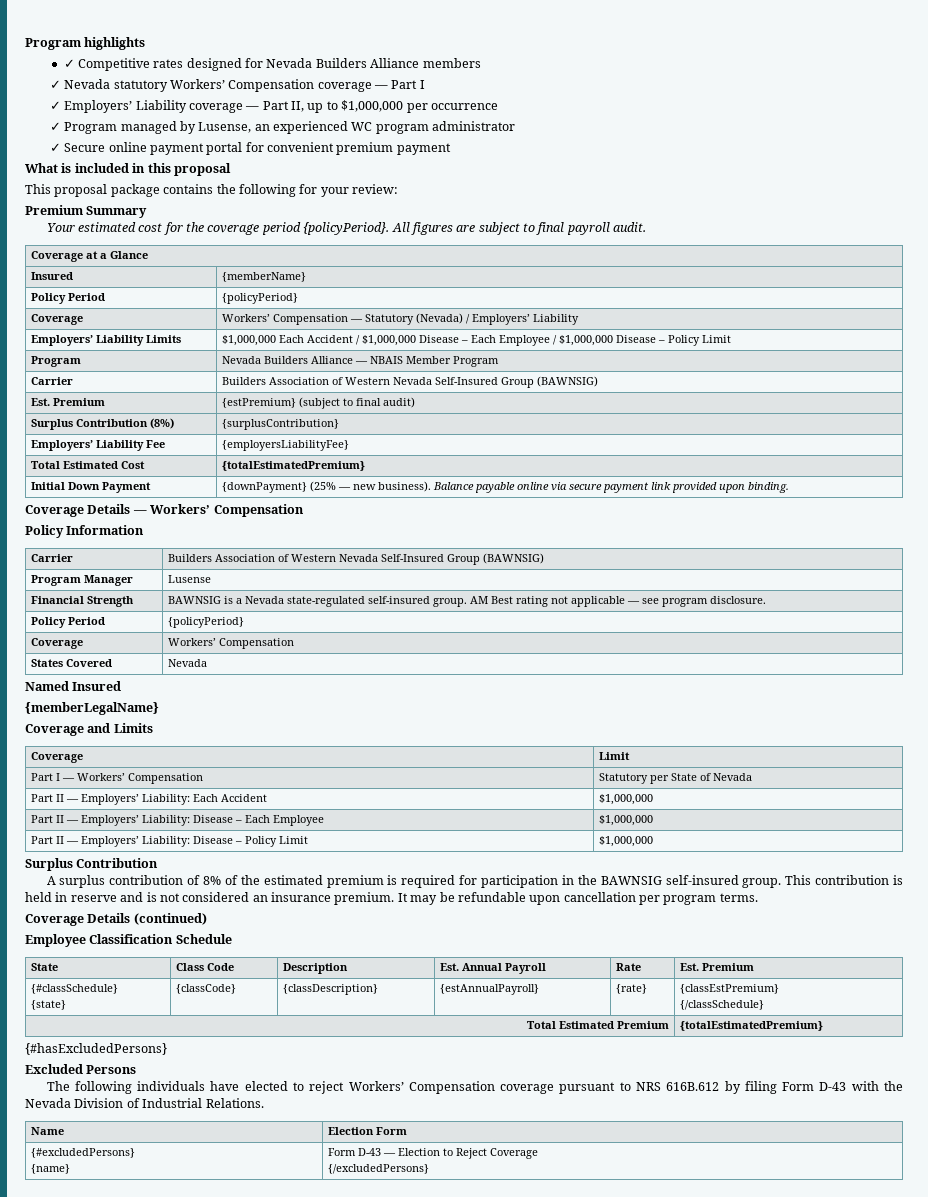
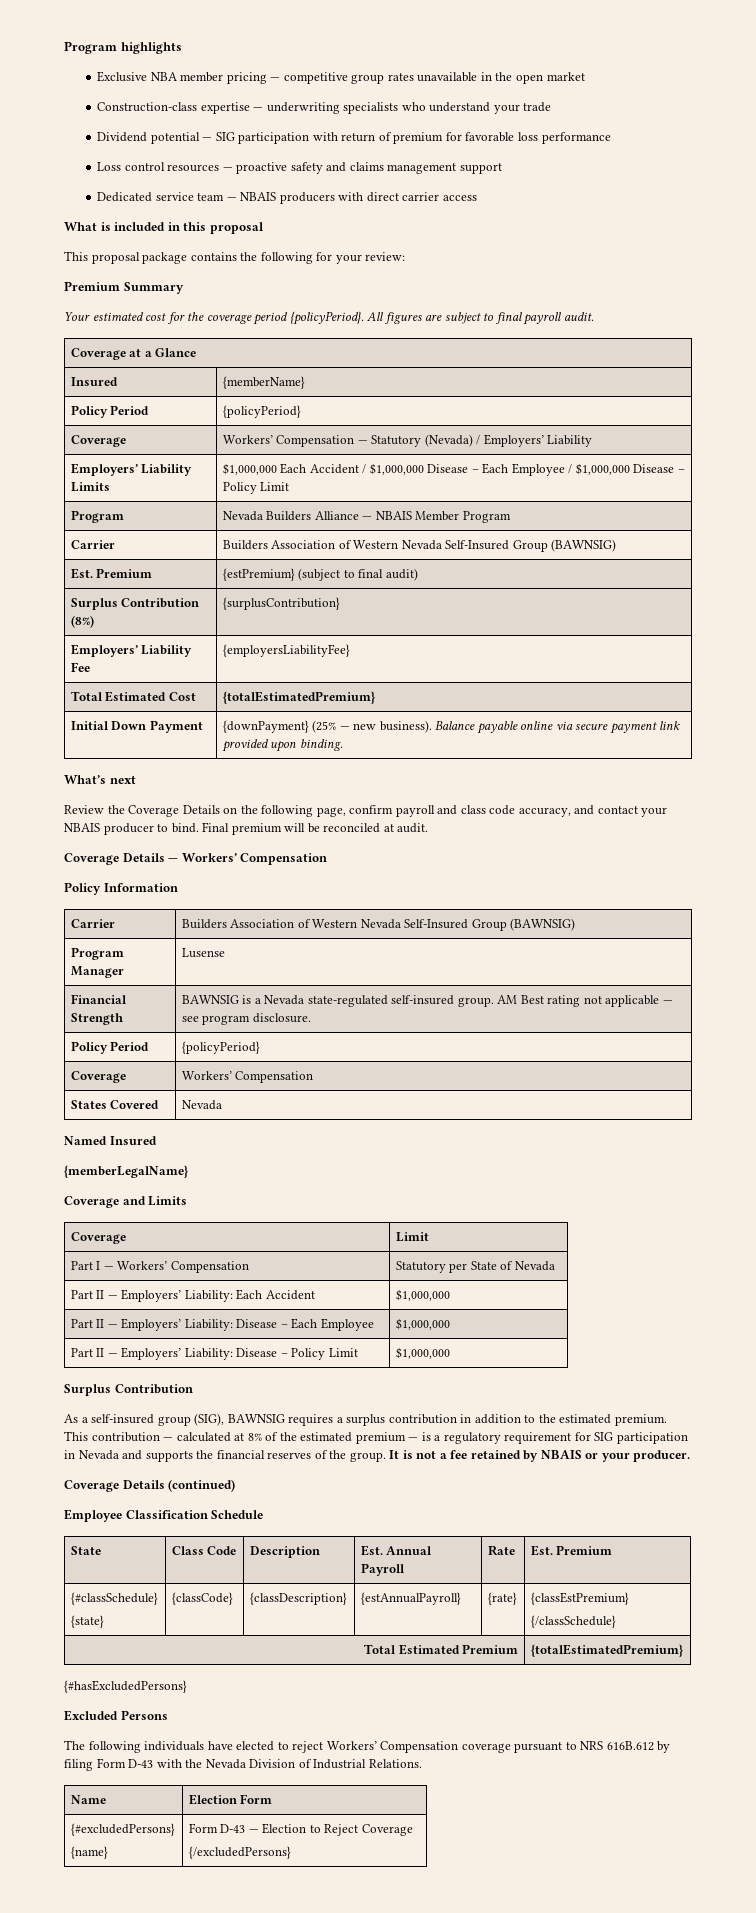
[63,58,481,71] [49,79,425,92] [49,100,498,113] [49,121,516,134] [49,142,451,155] ✓ Competitive rates designed for Nevada Builders Alliance members // ✓ Nevada statutory Workers’ Compensation coverage — Part I // ✓ Employers’ Liability coverage — Part II, up to $1,000,000 per occurrence // ✓ Program managed by Lusense, an experienced WC program administrator // ✓ Secure online payment portal for convenient premium payment -> [97,71,585,84] [97,102,552,114] [97,132,611,144] [97,162,502,174] [97,192,477,204] Exclusive NBA member pricing — competitive group rates unavailable in the open market // Construction-class expertise — underwriting specialists who understand your trade // Dividend potential — SIG participation with return of premium for favorable loss performance // Loss control resources — proactive safety and claims management support // Dedicated service team — NBAIS producers with direct carrier access
(790, 487) none -> [64,775,136,784] [64,805,668,817] [64,822,429,835] // What’s next // Review the Coverage Details on the following page, confirm payroll and class code accuracy, and contact your NBAIS producer to bind. Final premium will be reconciled at audit.
[46,875,201,888] A surplus contribution of -> [64,1413,667,1426] [64,1431,245,1442] As a self-insured group (SIG), BAWNSIG requires a surplus contribution in addition to the estimated premium. This contribution — calculated at
[387,875,904,888] [25,892,758,905] is required for participation in the BAWNSIG self-insured group. This contribution is held in reserve and is not considered an insurance premium. It may be refundable upon cancellation per program terms. -> [408,1432,688,1444] [64,1450,691,1462] — is a regulatory requirement for SIG participation in Nevada and supports the financial reserves of the group. It is not a fee retained by NBAIS or your producer.

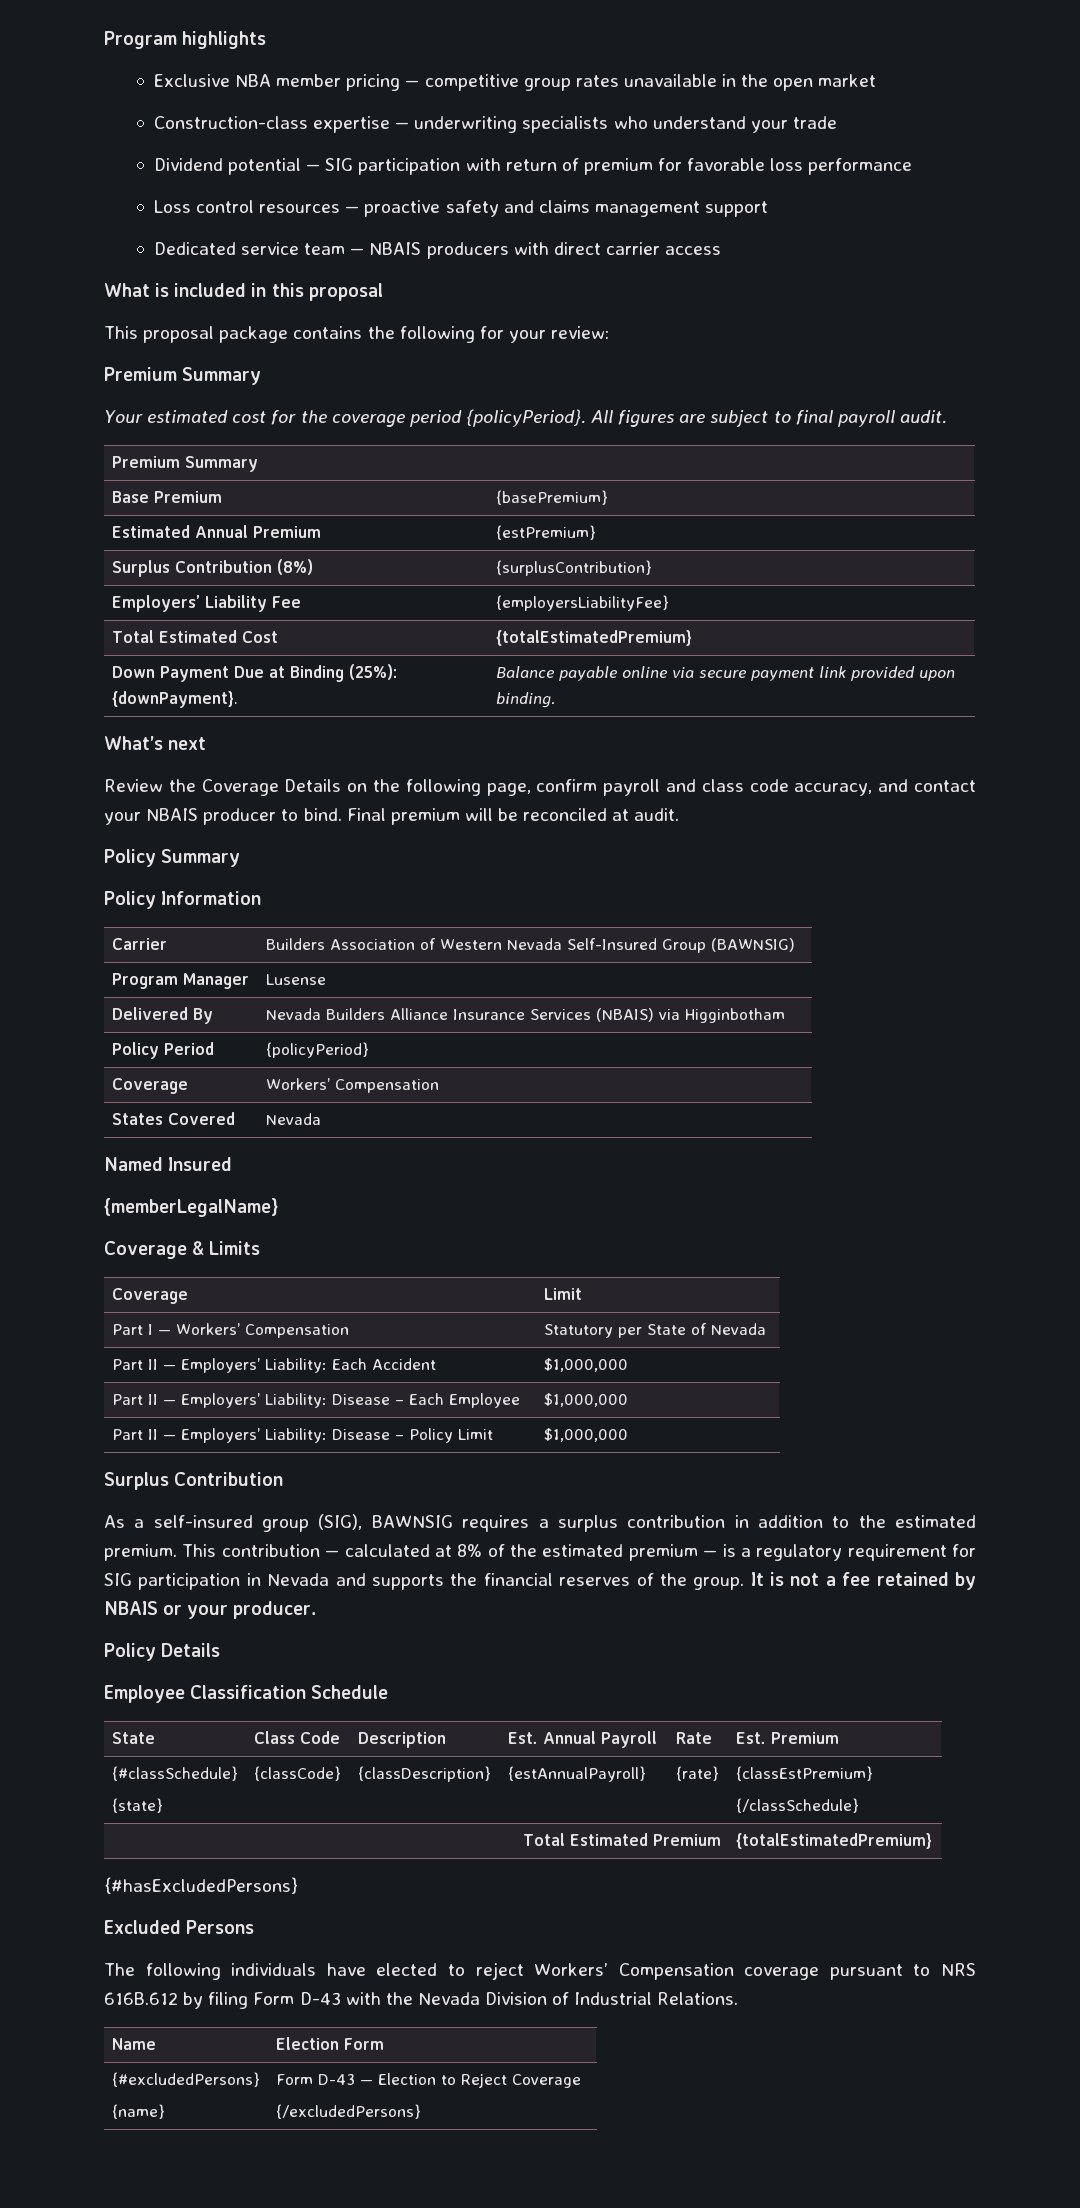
[70,348,197,360] [70,377,118,386] [222,376,305,389] [70,405,150,418] [222,405,301,418] [70,435,126,447] [222,434,593,447] [70,463,193,476] [70,482,110,492] [222,463,685,476] [222,482,290,494] [70,510,124,523] [222,511,511,523] [70,540,115,549] [222,539,617,552] [70,568,153,579] [222,568,418,581] Coverage at a Glance // Insured | {memberName} // Policy Period | {policyPeriod} // Coverage | Workers’ Compensation — Statutory (Nevada) / Employers’ Liability // Employers’ Liability Limits | $1,000,000 Each Accident / $1,000,000 Disease – Each Employee / $1,000,000 Disease – Policy Limit // Program | Nevada Builders Alliance — NBAIS Member Program // Carrier | Builders Association of Western Nevada Self-Insured Group (BAWNSIG) // Est. Premium | {estPremium} (subject to final audit) -> [111,456,258,472] [111,491,222,503] [495,490,608,505] [111,525,321,538] [495,525,596,540] Premium Summary // Base Premium | {basePremium} // Estimated Annual Premium | {estPremium}
[70,721,109,730] Initial -> (692, 638) none
[222,720,432,733] | {downPayment} (25% — new business). -> [233,664,397,682] [111,691,238,708] Due at Binding (25%): {downPayment}. |
[64,853,328,865] Coverage Details — Workers’ Compensation -> [104,849,241,867] Policy Summary
[70,994,127,1004] [70,1013,123,1025] [181,995,673,1007] [181,1013,311,1025] Financial Strength | BAWNSIG is a Nevada state-regulated self-insured group. AM Best rating not applicable — see program disclosure. -> [111,1007,213,1024] [265,1008,785,1023] Delivered By | Nevada Builders Alliance Insurance Services (NBAIS) via Higginbotham
[122,1196,146,1205] and -> [192,1241,205,1255] &
[64,1479,236,1492] Coverage Details (continued) -> [104,1643,221,1661] Policy Details

